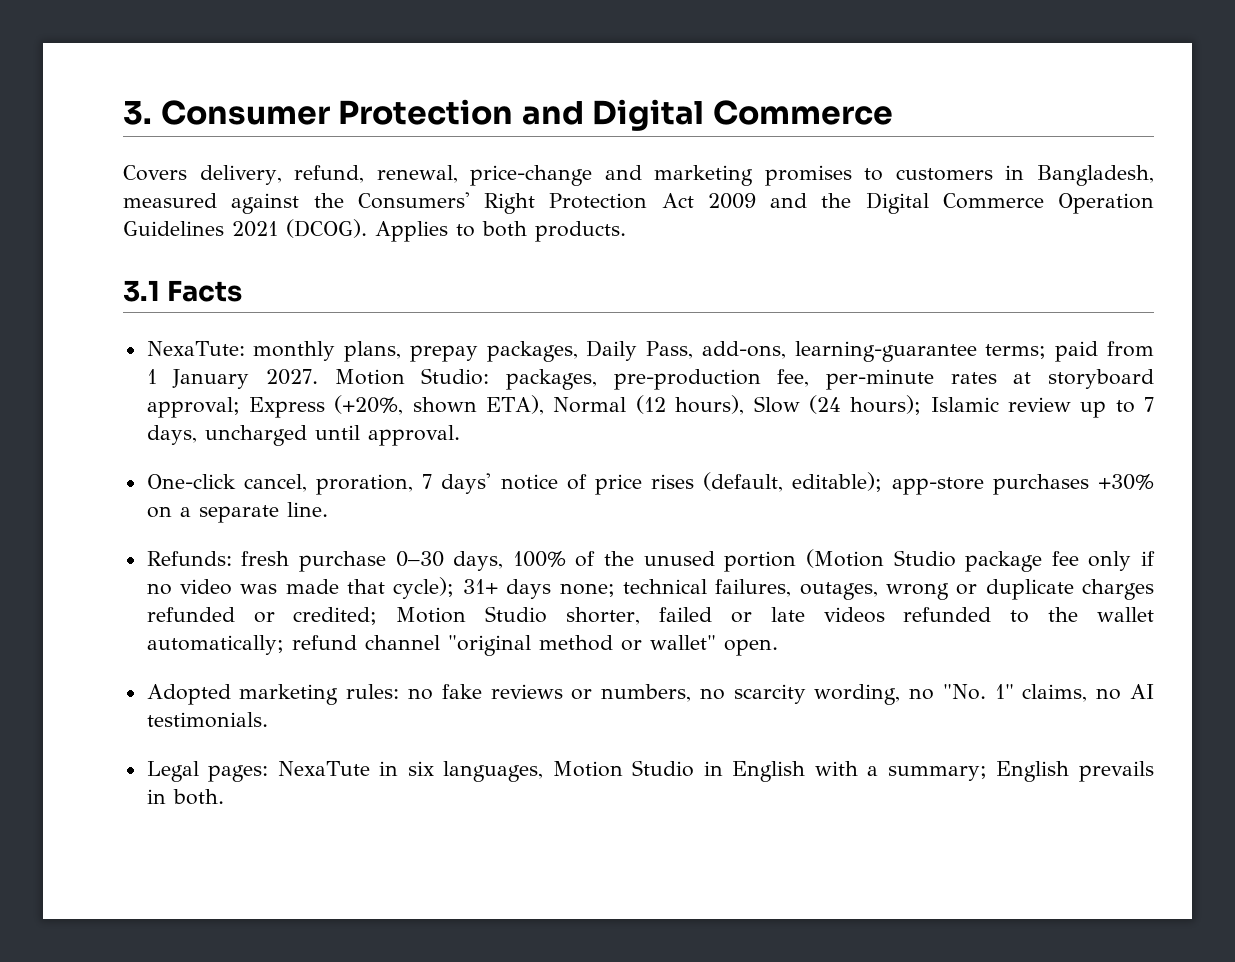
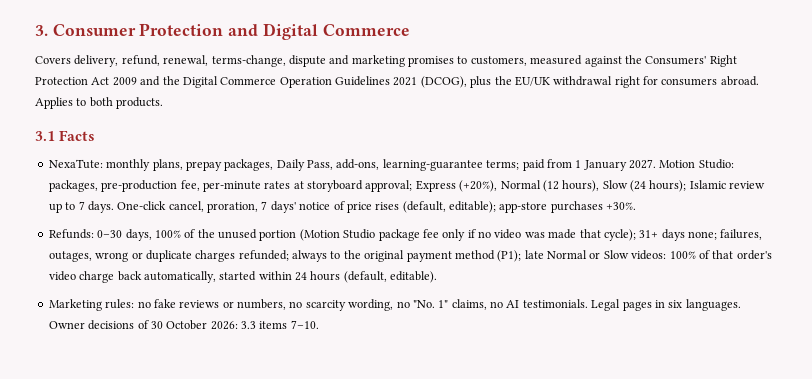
[470,165,593,186] price-change -> [211,55,326,67] terms-change, dispute
[895,165,1155,186] customers in Bangladesh, -> [470,56,527,66] customers,
[286,219,367,238] (DCOG). -> [420,76,759,88] (DCOG), plus the EU/UK withdrawal right for consumers abroad.
[334,395,545,415] (+20%, shown ETA), -> [459,180,498,192] (+20%),
[146,425,460,446] days, uncharged until approval. // -> [87,201,114,213] days.
[1098,474,1154,490] [146,502,328,523] +30% on a separate line. -> [606,202,637,210] +30%.
[241,551,386,572] fresh purchase -> (94, 234) none
[622,579,707,594] technical -> (717, 235) none
[146,606,1154,625] [146,635,778,656] [146,684,339,705] refunded or credited; Motion Studio shorter, failed or late videos refunded to the wallet automatically; refund channel "original method or wallet" open. // Adopted marketing -> [238,250,772,262] [48,271,438,283] [48,299,102,311] refunded; always to the original payment method (P1); late Normal or Slow videos: 100% of that order's video charge back automatically, started within 24 hours (default, editable). // Marketing
[146,760,1154,782] [146,789,224,805] // Legal pages: NexaTute in six languages, Motion Studio in English with a summary; English prevails in both. -> [591,299,741,311] [48,320,319,330] Legal pages in six languages. Owner decisions of 30 October 2026: 3.3 items 7–10.

